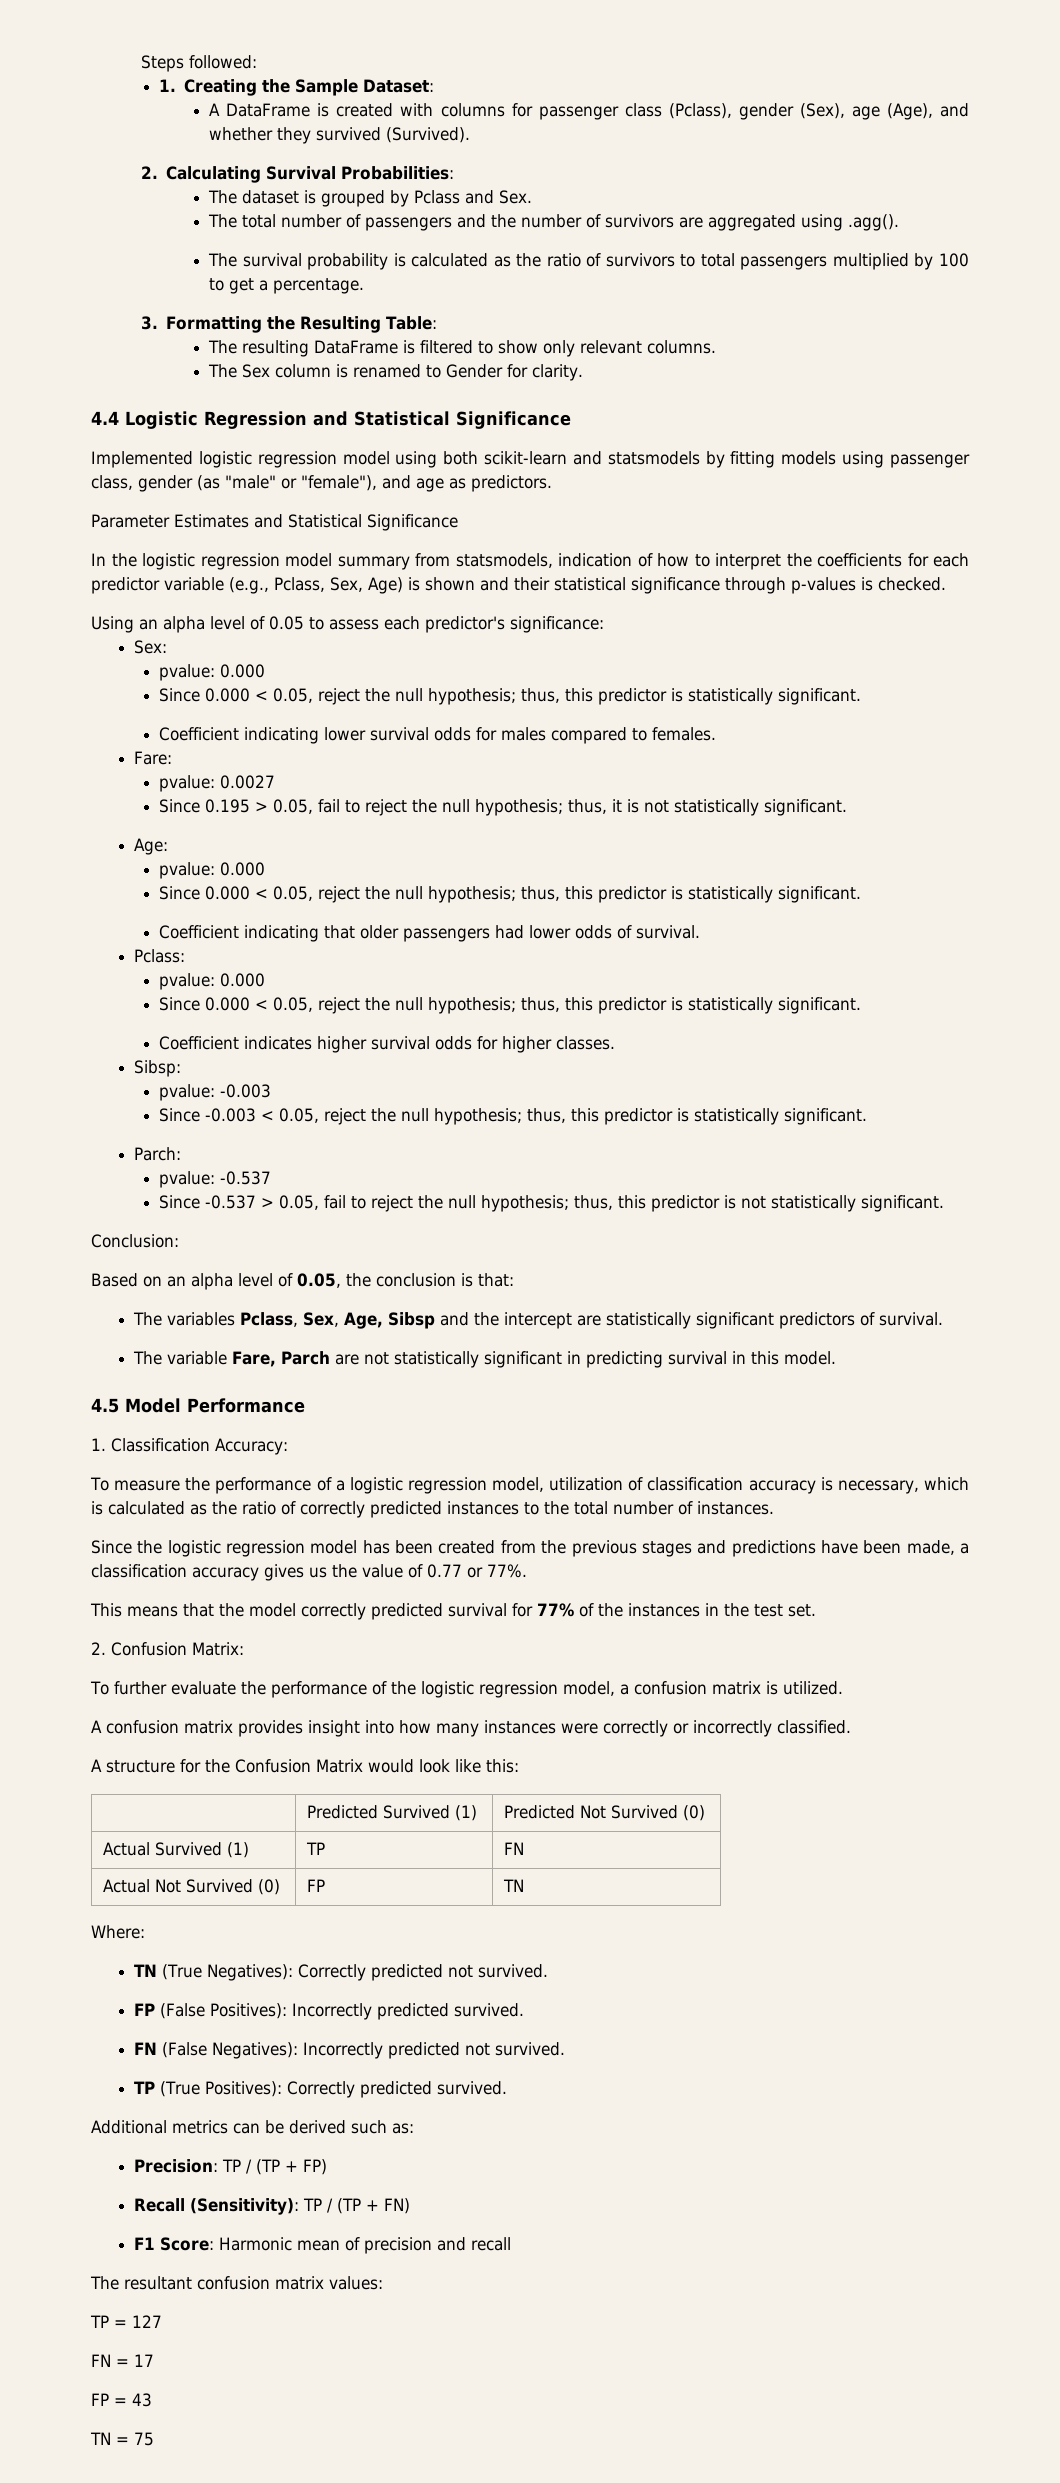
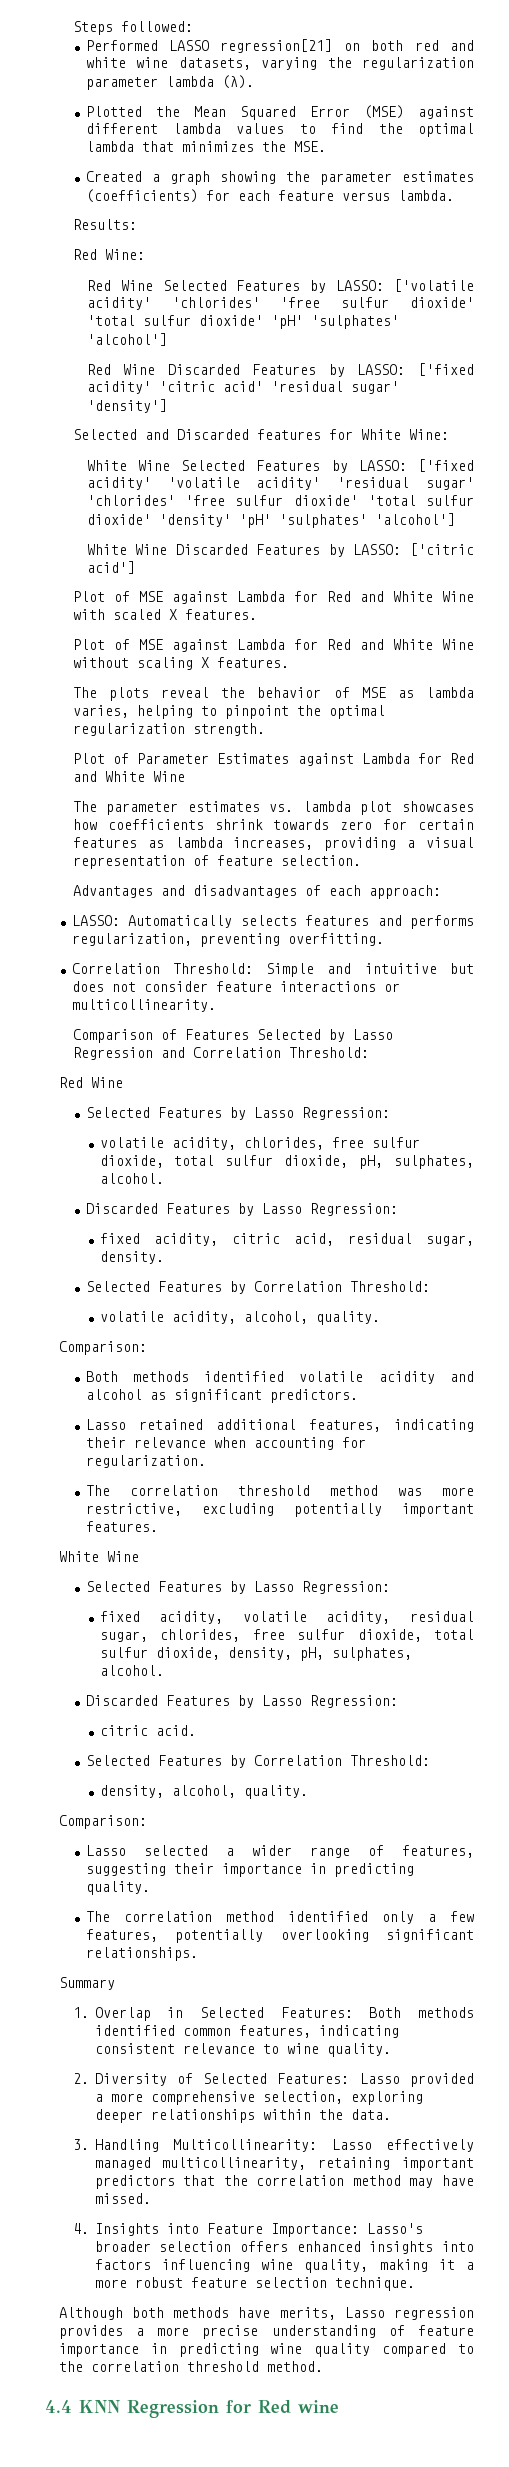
[159,79,435,96] [209,103,969,120] [209,127,471,144] [141,166,455,183] [208,190,533,207] [208,214,900,231] [208,253,970,270] [209,278,365,294] [141,316,438,333] [208,340,717,357] [208,364,584,381] [91,411,571,429] [91,451,970,468] [91,475,552,492] [91,514,458,531] [91,553,969,570] [91,577,946,594] [91,616,604,633] [134,640,168,654] [159,664,266,681] [159,688,862,705] [159,727,717,744] [134,751,173,765] [159,775,276,792] [159,799,848,816] [134,838,169,855] [159,862,266,879] [159,886,862,903] [159,925,701,942] [134,949,186,963] [159,973,266,990] [159,997,862,1014] [159,1036,616,1053] [134,1060,182,1077] [159,1084,272,1101] [159,1108,868,1125] [134,1147,182,1161] [159,1171,272,1188] [159,1195,945,1212] [91,1234,179,1248] [91,1273,514,1290] [133,1312,944,1329] [133,1351,837,1368] [91,1398,305,1413] [91,1438,288,1455] [90,1477,969,1494] [91,1501,774,1518] [91,1540,970,1557] [91,1564,527,1581] [90,1603,816,1620] [91,1642,244,1656] [90,1681,843,1698] [91,1720,851,1737] [91,1759,519,1773] [307,1805,478,1821] [504,1805,706,1821] [103,1842,250,1858] [306,1842,326,1855] [504,1842,525,1855] [103,1879,281,1895] [307,1879,326,1892] [503,1879,525,1892] [91,1925,145,1939] [134,1964,549,1981] [134,2003,525,2020] [134,2042,566,2059] [134,2081,508,2098] [91,2120,414,2134] [134,2159,328,2175] [134,2198,411,2215] [134,2237,512,2254] [90,2276,383,2290] [90,2315,162,2328] [91,2354,154,2367] [91,2393,152,2407] [90,2432,154,2446] 1. Creating the Sample Dataset: // A DataFrame is created with columns for passenger class (Pclass), gender (Sex), age (Age), and whether they survived (Survived). // 2. Calculating Survival Probabilities: // The dataset is grouped by Pclass and Sex. // The total number of passengers and the number of survivors are aggregated using .agg(). // The survival probability is calculated as the ratio of survivors to total passengers multiplied by 100 to get a percentage. // 3. Formatting the Resulting Table: // The resulting DataFrame is filtered to show only relevant columns. // The Sex column is renamed to Gender for clarity. // 4.4 Logistic Regression and Statistical Significance // Implemented logistic regression model using both scikit-learn and statsmodels by fitting models using passenger class, gender (as "male" or "female"), and age as predictors. // Parameter Estimates and Statistical Significance // In the logistic regression model summary from statsmodels, indication of how to interpret the coefficients for each predictor variable (e.g., Pclass, Sex, Age) is shown and their statistical significance through p-values is checked. // Using an alpha level of 0.05 to assess each predictor's significance: // Sex: // pvalue: 0.000 // Since 0.000 < 0.05, reject the null hypothesis; thus, this predictor is statistically significant. // Coefficient indicating lower survival odds for males compared to females. // Fare: // pvalue: 0.0027 // Since 0.195 > 0.05, fail to reject the null hypothesis; thus, it is not statistically significant. // Age: // pvalue: 0.000 // Since 0.000 < 0.05, reject the null hypothesis; thus, this predictor is statistically significant. // Coefficient indicating that older passengers had lower odds of survival. // Pclass: // pvalue: 0.000 // Since 0.000 < 0.05, reject the null hypothesis; thus, this predictor is statistically significant. // Coefficient indicates higher survival odds for higher classes. // Sibsp: // pvalue: -0.003 // Since -0.003 < 0.05, reject the null hypothesis; thus, this predictor is statistically significant. // Parch: // pvalue: -0.537 // Since -0.537 > 0.05, fail to reject the null hypothesis; thus, this predictor is not statistically significant. // Conclusion: // Based on an alpha level of 0.05, the conclusion is that: // The variables Pclass, Sex, Age, Sibsp and the intercept are statistically significant predictors of survival. // The variable Fare, Parch are not statistically significant in predicting survival in this model. // 4.5 Model Performance // 1. Classification Accuracy: // To measure the performance of a logistic regression model, utilization of classification accuracy is necessary, which is calculated as the ratio of correctly predicted instances to the total number of instances. // Since the logistic regression model has been created from the previous stages and predictions have been made, a classification accuracy gives us the value of 0.77 or 77%. // This means that the model correctly predicted survival for 77% of the instances in the test set. // 2. Confusion Matrix: // To further evaluate the performance of the logistic regression model, a confusion matrix is utilized. // A confusion matrix provides insight into how many instances were correctly or incorrectly classified. // A structure for the Confusion Matrix would look like this: // | Predicted Survived (1) | Predicted Not Survived (0) // Actual Survived (1) | TP | FN // Actual Not Survived (0) | FP | TN // Where: // TN (True Negatives): Correctly predicted not survived. // FP (False Positives): Incorrectly predicted survived. // FN (False Negatives): Incorrectly predicted not survived. // TP (True Positives): Correctly predicted survived. // Additional metrics can be derived such as: // Precision: TP / (TP + FP) // Recall (Sensitivity): TP / (TP + FN) // F1 Score: Harmonic mean of precision and recall // The resultant confusion matrix values: // TP = 127 // FN = 17 // FP = 43 // TN = 75 -> [85,39,474,53] [85,57,474,70] [85,75,254,90] [85,105,474,120] [85,123,474,137] [85,141,326,152] [85,171,474,185] [85,189,454,203] [72,219,137,230] [72,249,145,260] [86,279,474,293] [86,297,474,310] [86,315,399,329] [86,333,167,346] [86,363,475,377] [86,381,399,394] [86,399,167,413] [72,429,449,440] [86,459,474,473] [86,477,474,490] [86,495,474,506] [86,513,455,528] [86,543,475,557] [86,561,135,574] [72,591,474,604] [72,609,257,620] [72,639,474,652] [72,657,289,670] [72,687,474,701] [72,705,385,719] [72,723,265,736] [72,753,474,766] [72,771,185,782] [72,801,474,815] [72,819,475,830] [72,837,474,851] [72,855,361,869] [72,885,441,899] [71,915,475,929] [71,933,384,947] [71,963,475,977] [71,981,400,992] [71,999,216,1012] [72,1029,393,1043] [72,1047,369,1060] [58,1077,123,1088] [85,1107,390,1120] [99,1137,420,1150] [99,1155,475,1169] [99,1173,164,1184] [85,1203,398,1216] [99,1233,474,1246] [99,1251,164,1264] [85,1281,430,1294] [99,1311,380,1325] [58,1341,147,1355] [85,1371,474,1384] [85,1389,358,1403] [85,1419,474,1432] [85,1437,366,1450] [85,1455,206,1468] [85,1485,474,1496] [85,1503,474,1517] [85,1521,158,1532] [58,1551,139,1562] [85,1581,390,1594] [99,1611,474,1624] [99,1629,474,1642] [99,1647,412,1661] [99,1665,164,1676] [85,1695,398,1708] [99,1725,196,1736] [85,1755,430,1768] [99,1785,308,1799] [58,1815,147,1829] [85,1845,474,1858] [85,1863,414,1877] [85,1881,150,1895] [85,1911,474,1924] [85,1929,474,1943] [85,1947,198,1961] [58,1977,115,1990] [72,2007,474,2021] [94,2025,399,2038] [94,2043,391,2057] [72,2073,474,2087] [94,2091,423,2105] [94,2109,391,2123] [72,2139,474,2152] [94,2157,474,2171] [94,2175,474,2189] [94,2193,151,2204] [72,2223,423,2237] [94,2241,474,2254] [94,2259,475,2273] [94,2277,415,2291] [58,2307,474,2320] [58,2325,474,2339] [58,2343,474,2357] [58,2361,323,2372] [45,2400,339,2418] Performed LASSO regression[21] on both red and white wine datasets, varying the regularization parameter lambda (λ). // Plotted the Mean Squared Error (MSE) against different lambda values to find the optimal lambda that minimizes the MSE. // Created a graph showing the parameter estimates (coefficients) for each feature versus lambda. // Results: // Red Wine: // Red Wine Selected Features by LASSO: ['volatile acidity' 'chlorides' 'free sulfur dioxide' 'total sulfur dioxide' 'pH' 'sulphates' 'alcohol'] // Red Wine Discarded Features by LASSO: ['fixed acidity' 'citric acid' 'residual sugar' 'density'] // Selected and Discarded features for White Wine: // White Wine Selected Features by LASSO: ['fixed acidity' 'volatile acidity' 'residual sugar' 'chlorides' 'free sulfur dioxide' 'total sulfur dioxide' 'density' 'pH' 'sulphates' 'alcohol'] // White Wine Discarded Features by LASSO: ['citric acid'] // Plot of MSE against Lambda for Red and White Wine with scaled X features. // Plot of MSE against Lambda for Red and White Wine without scaling X features. // The plots reveal the behavior of MSE as lambda varies, helping to pinpoint the optimal regularization strength. // Plot of Parameter Estimates against Lambda for Red and White Wine // The parameter estimates vs. lambda plot showcases how coefficients shrink towards zero for certain features as lambda increases, providing a visual representation of feature selection. // Advantages and disadvantages of each approach: // LASSO: Automatically selects features and performs regularization, preventing overfitting. // Correlation Threshold: Simple and intuitive but does not consider feature interactions or multicollinearity. // Comparison of Features Selected by Lasso Regression and Correlation Threshold: // Red Wine // Selected Features by Lasso Regression: // volatile acidity, chlorides, free sulfur dioxide, total sulfur dioxide, pH, sulphates, alcohol. // Discarded Features by Lasso Regression: // fixed acidity, citric acid, residual sugar, density. // Selected Features by Correlation Threshold: // volatile acidity, alcohol, quality. // Comparison: // Both methods identified volatile acidity and alcohol as significant predictors. // Lasso retained additional features, indicating their relevance when accounting for regularization. // The correlation threshold method was more restrictive, excluding potentially important features. // White Wine // Selected Features by Lasso Regression: // fixed acidity, volatile acidity, residual sugar, chlorides, free sulfur dioxide, total sulfur dioxide, density, pH, sulphates, alcohol. // Discarded Features by Lasso Regression: // citric acid. // Selected Features by Correlation Threshold: // density, alcohol, quality. // Comparison: // Lasso selected a wider range of features, suggesting their importance in predicting quality. // The correlation method identified only a few features, potentially overlooking significant relationships. // Summary // 1. Overlap in Selected Features: Both methods identified common features, indicating consistent relevance to wine quality. // 2. Diversity of Selected Features: Lasso provided a more comprehensive selection, exploring deeper relationships within the data. // 3. Handling Multicollinearity: Lasso effectively managed multicollinearity, retaining important predictors that the correlation method may have missed. // 4. Insights into Feature Importance: Lasso's broader selection offers enhanced insights into factors influencing wine quality, making it a more robust feature selection technique. // Although both methods have merits, Lasso regression provides a more precise understanding of feature importance in predicting wine quality compared to the correlation threshold method. // 4.4 KNN Regression for Red wine

